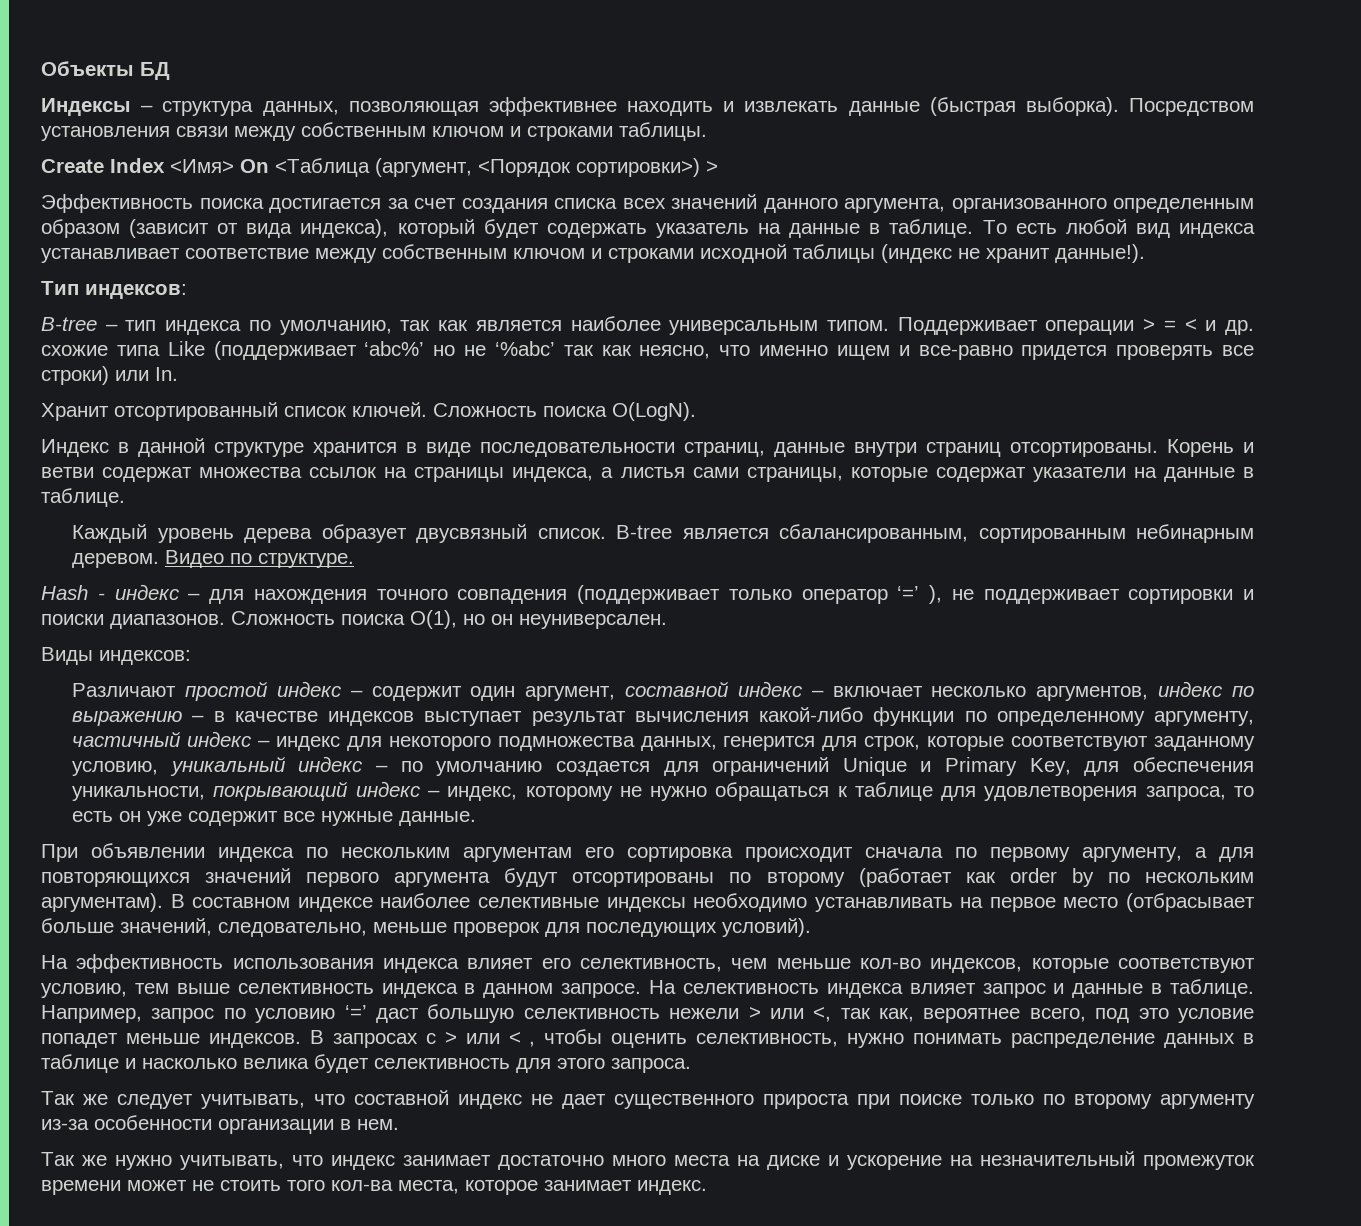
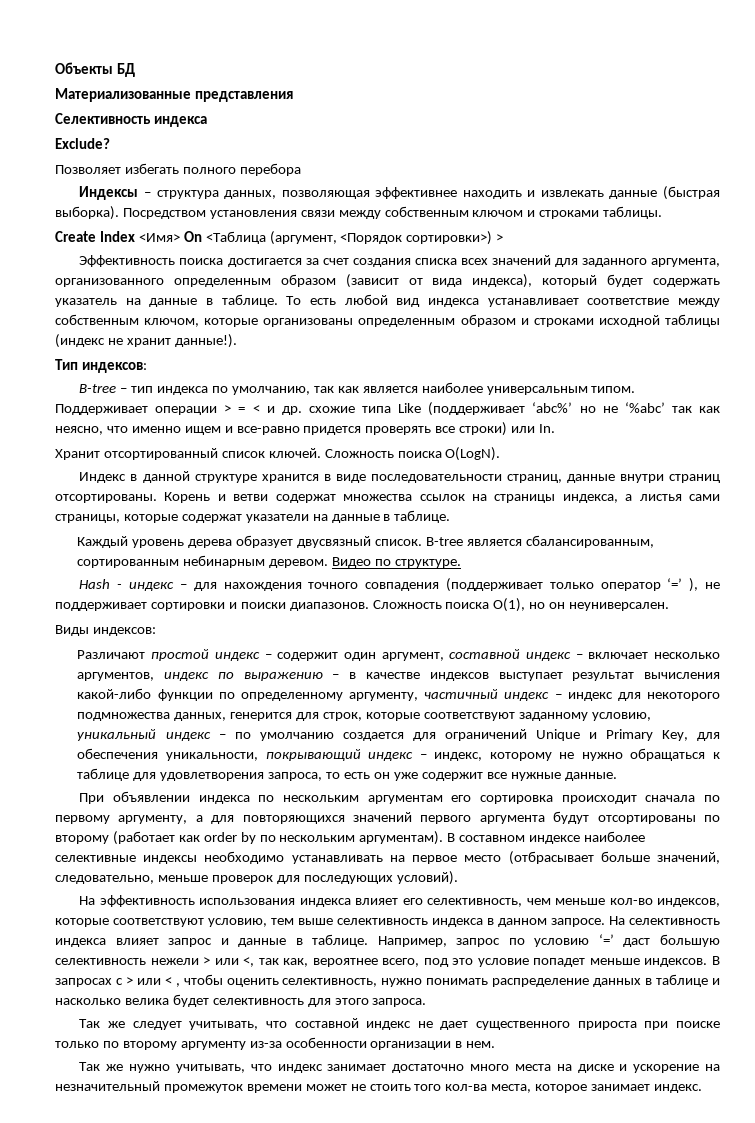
(170, 71) none -> [55,88,293,102] [55,113,207,127] [55,138,110,149] [55,163,301,176] // Материализованные представления // Селективность индекса // Exclude? // Позволяет избегать полного перебора
[763,198,838,213] данного -> [554,258,647,267] для заданного
[513,248,585,259] ключом -> [144,314,516,327] ключом, которые организованы определенным образом

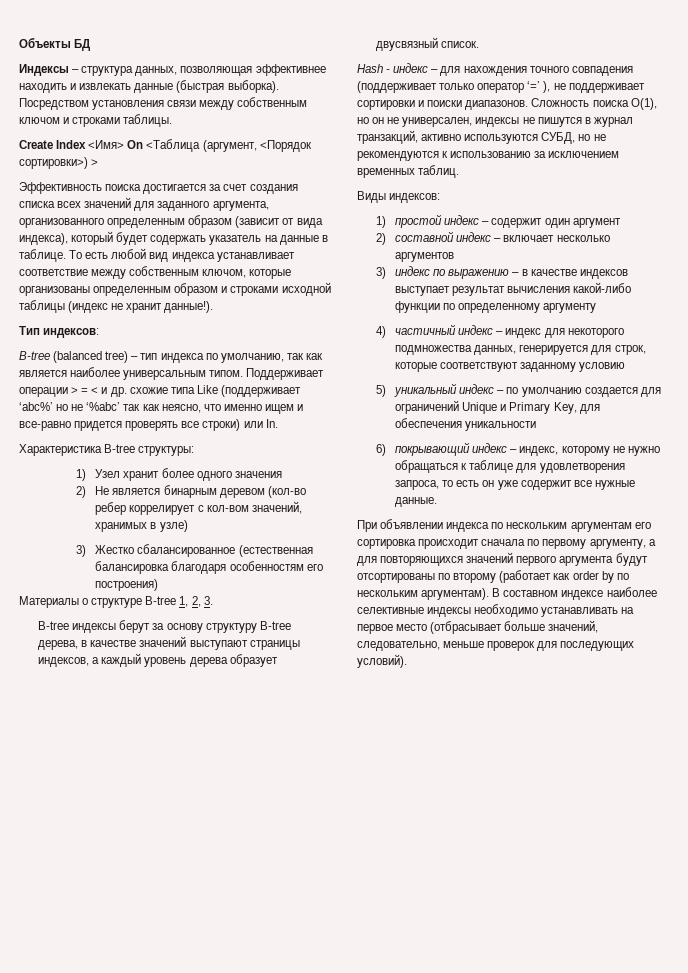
[55,88,293,102] [55,113,207,127] [55,138,110,149] [55,163,301,176] // Материализованные представления // Селективность индекса // Exclude? // Позволяет избегать полного перебора -> (91, 45) none
(117, 388) none -> [53,351,129,363] (balanced tree)
[55,447,501,461] [79,471,720,483] [55,492,720,503] [55,510,451,523] [77,536,129,548] Хранит отсортированный список ключей. Сложность поиска O(LogN). // Индекс в данной структуре хранится в виде последовательности страниц, данные внутри страниц отсортированы. Корень и ветви содержат множества ссылок на страницы индекса, а листья сами страницы, которые содержат указатели на данные в таблице. // Каждый -> [19,444,195,456] [76,468,282,481] [76,485,306,498] [95,501,302,515] [95,520,188,532] [76,544,313,557] [95,561,323,574] [95,579,159,591] [19,596,213,608] [38,620,291,633] [38,636,300,650] [38,653,142,667] Характеристика B-tree структуры: // 1) Узел хранит более одного значения // 2) Не является бинарным деревом (кол-во ребер коррелирует с кол-вом значений, хранимых в узле) // 3) Жестко сбалансированное (естественная балансировка благодаря особенностям его построения) // Материалы о структуре B-tree 1, 2, 3. // B-tree индексы берут за основу структуру B-tree дерева, в качестве значений выступают страницы индексов, а каждый
[425,535,654,548] [77,555,462,568] B-tree является сбалансированным, сортированным небинарным деревом. Видео по структуре. -> (480, 44) none
[569,602,670,611] неуниверсален. -> [387,117,633,127] [357,130,606,144] [357,151,620,161] [357,165,460,178] не универсален, индексы не пишутся в журнал транзакций, активно используются СУБД, но не рекомендуются к использованию за исключением временных таблиц.
[77,650,146,659] Различают -> [376,216,387,228] 1)
[381,652,444,661] аргумент, -> [572,218,621,228] [376,233,387,245] аргумент // 2)
[77,672,155,681] аргументов, -> [395,252,455,262] [376,267,387,279] аргументов // 3)
[349,692,419,701] аргументу, -> [543,303,597,313] [376,326,387,338] аргументу // 4)
[230,712,293,721] генерится -> [519,345,589,355] генерируется
[591,712,651,721] условию, -> [579,362,626,372] [376,385,387,397] условию // 5)
[166,752,259,761] уникальности, -> [465,421,537,431] [376,444,387,456] уникальности // 6)
[79,895,721,907] [55,916,720,927] [55,934,721,947] [55,956,720,967] [55,974,720,987] [55,994,427,1007] [79,1018,720,1030] [55,1037,496,1050] [79,1062,720,1073] [55,1081,703,1093] // На эффективность использования индекса влияет его селективность, чем меньше кол-во индексов, которые соответствуют условию, тем выше селективность индекса в данном запросе. На селективность индекса влияет запрос и данные в таблице. Например, запрос по условию ‘=’ даст большую селективность нежели > или <, так как, вероятнее всего, под это условие попадет меньше индексов. В запросах с > или < , чтобы оценить селективность, нужно понимать распределение данных в таблице и насколько велика будет селективность для этого запроса. // Так же следует учитывать, что составной индекс не дает существенного прироста при поиске только по второму аргументу из-за особенности организации в нем. // Так же нужно учитывать, что индекс занимает достаточно много места на диске и ускорение на незначительный промежуток времени может не стоить того кол-ва места, которое занимает индекс. -> (407, 661) none

